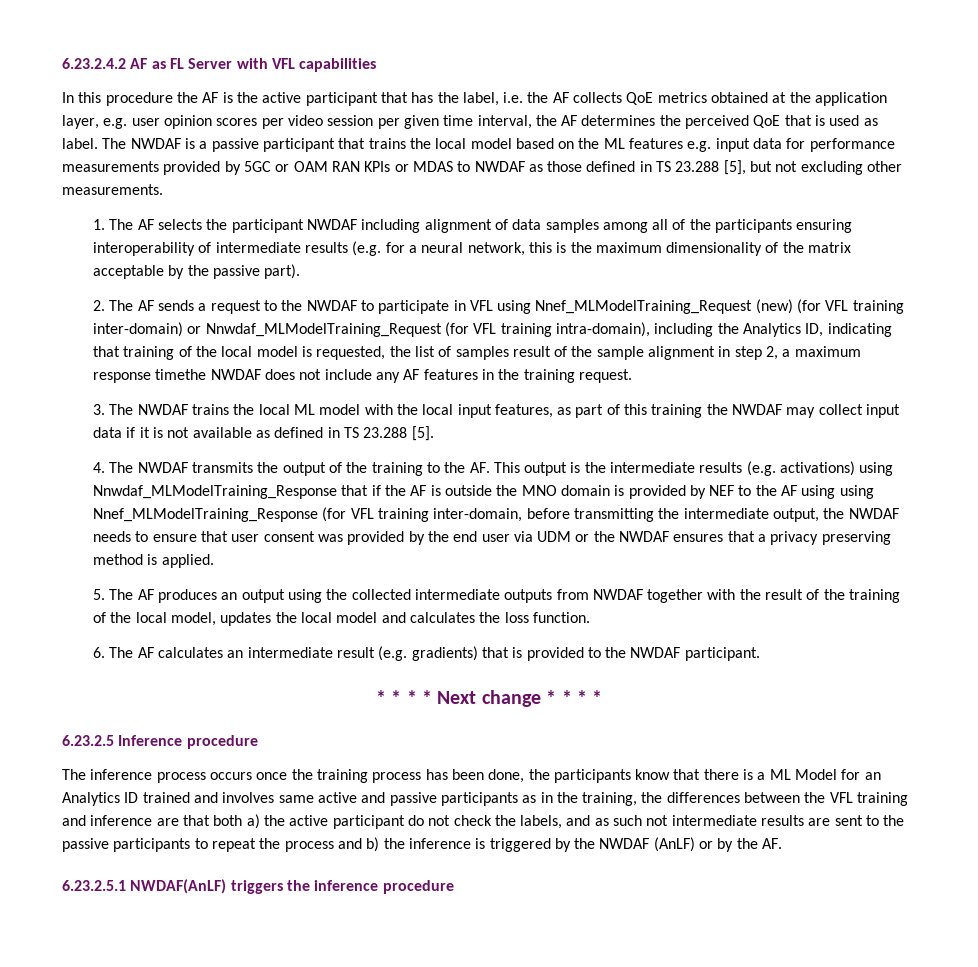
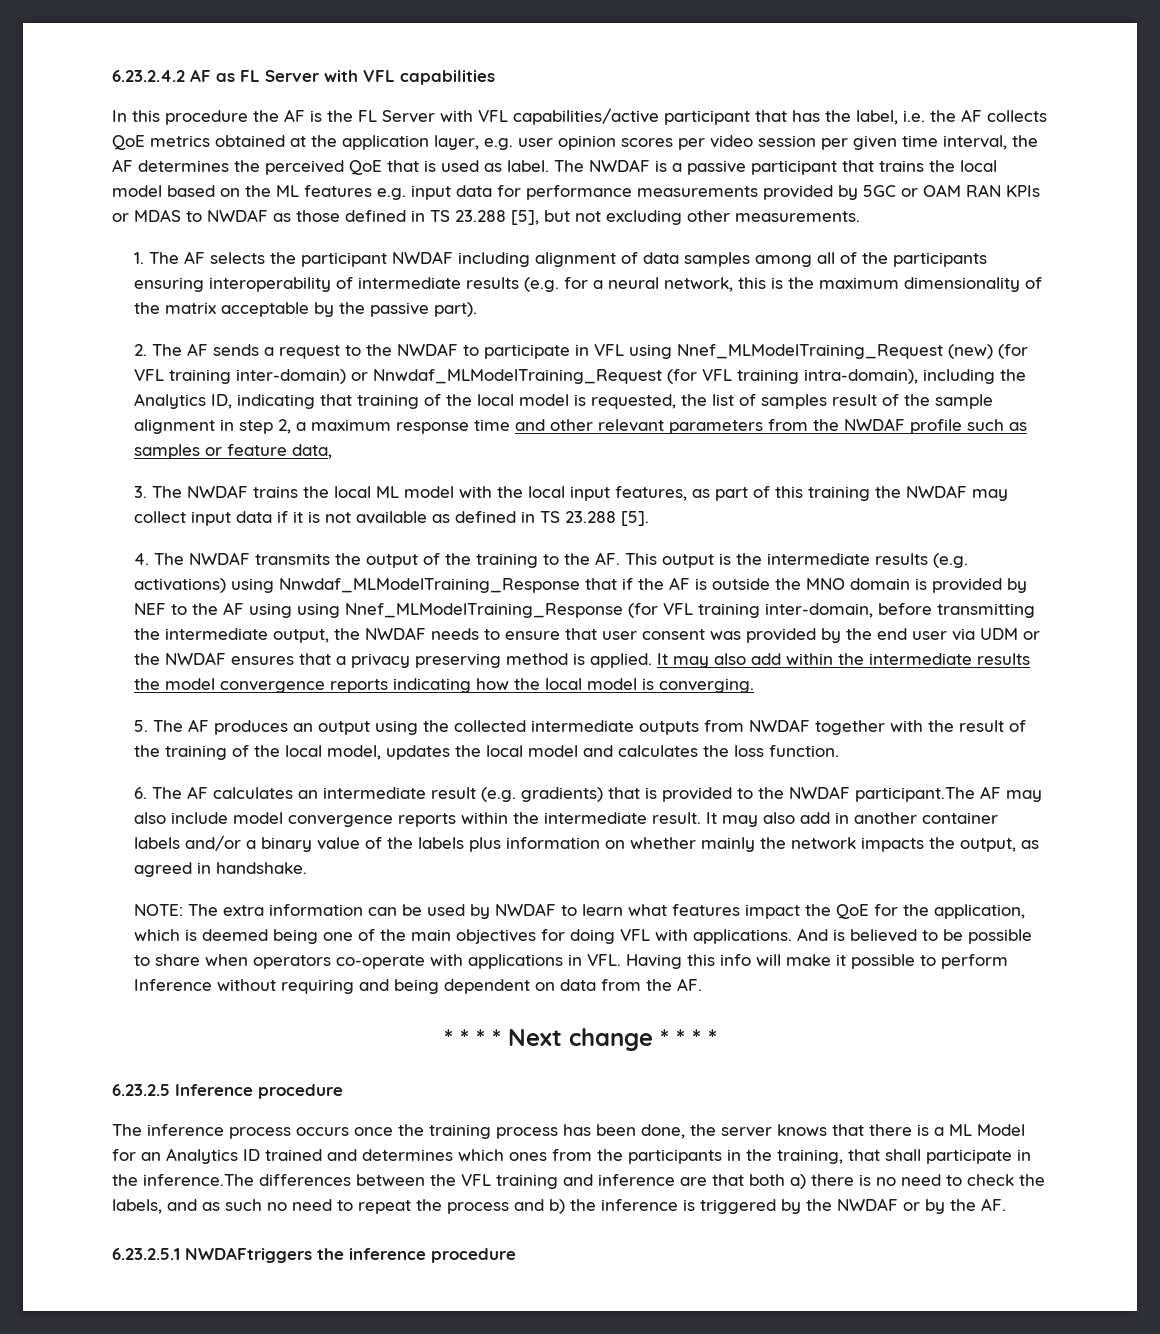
[262,92,302,103] active -> [358,108,659,125] FL Server with VFL capabilities/active
[155,369,632,383] timethe NWDAF does not include any AF features in the training request. -> [474,418,1028,434] [134,444,333,459] time and other relevant parameters from the NWDAF profile such as samples or feature data,
(214, 561) none -> [657,653,1031,668] [134,678,755,693] It may also add within the intermediate results the model convergence reports indicating how the local model is converging.
[684,647,760,661] participant. -> [855,786,1043,802] [134,812,999,827] [134,835,1040,852] [134,862,308,877] [134,903,1026,919] [134,928,1033,944] [134,954,1009,969] [134,978,703,994] participant.The AF may also include model convergence reports within the intermediate result. It may also add in another container labels and/or a binary value of the labels plus information on whether mainly the network impacts the output, as agreed in handshake. // NOTE: The extra information can be used by NWDAF to learn what features impact the QoE for the application, which is deemed being one of the main objectives for doing VFL with applications. And is believed to be possible to share when operators co-operate with applications in VFL. Having this info will make it possible to perform Inference without requiring and being dependent on data from the AF.
[553,769,671,783] participants know -> [721,1124,827,1137] server knows
[222,792,663,806] involves same active and passive participants as in the training, the -> [362,1149,1031,1164] [112,1174,254,1186] determines which ones from the participants in the training, that shall participate in the inference.The
[263,815,451,829] the active participant do not -> [811,1174,962,1186] there is no need to
[646,815,905,826] [62,838,191,852] not intermediate results are sent to the passive participants -> [267,1199,332,1211] no need
[653,837,695,852] (AnLF) -> (898, 1204) none
[130,879,283,894] NWDAF(AnLF) triggers -> [185,1247,312,1263] NWDAFtriggers

